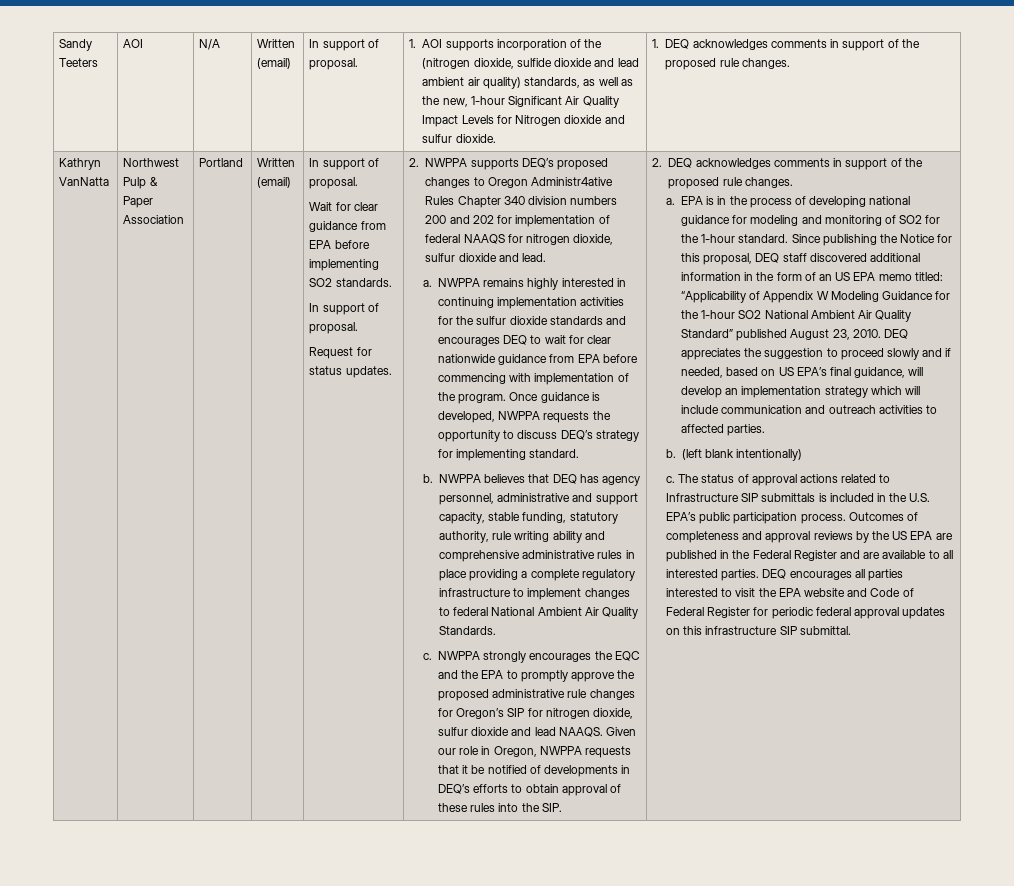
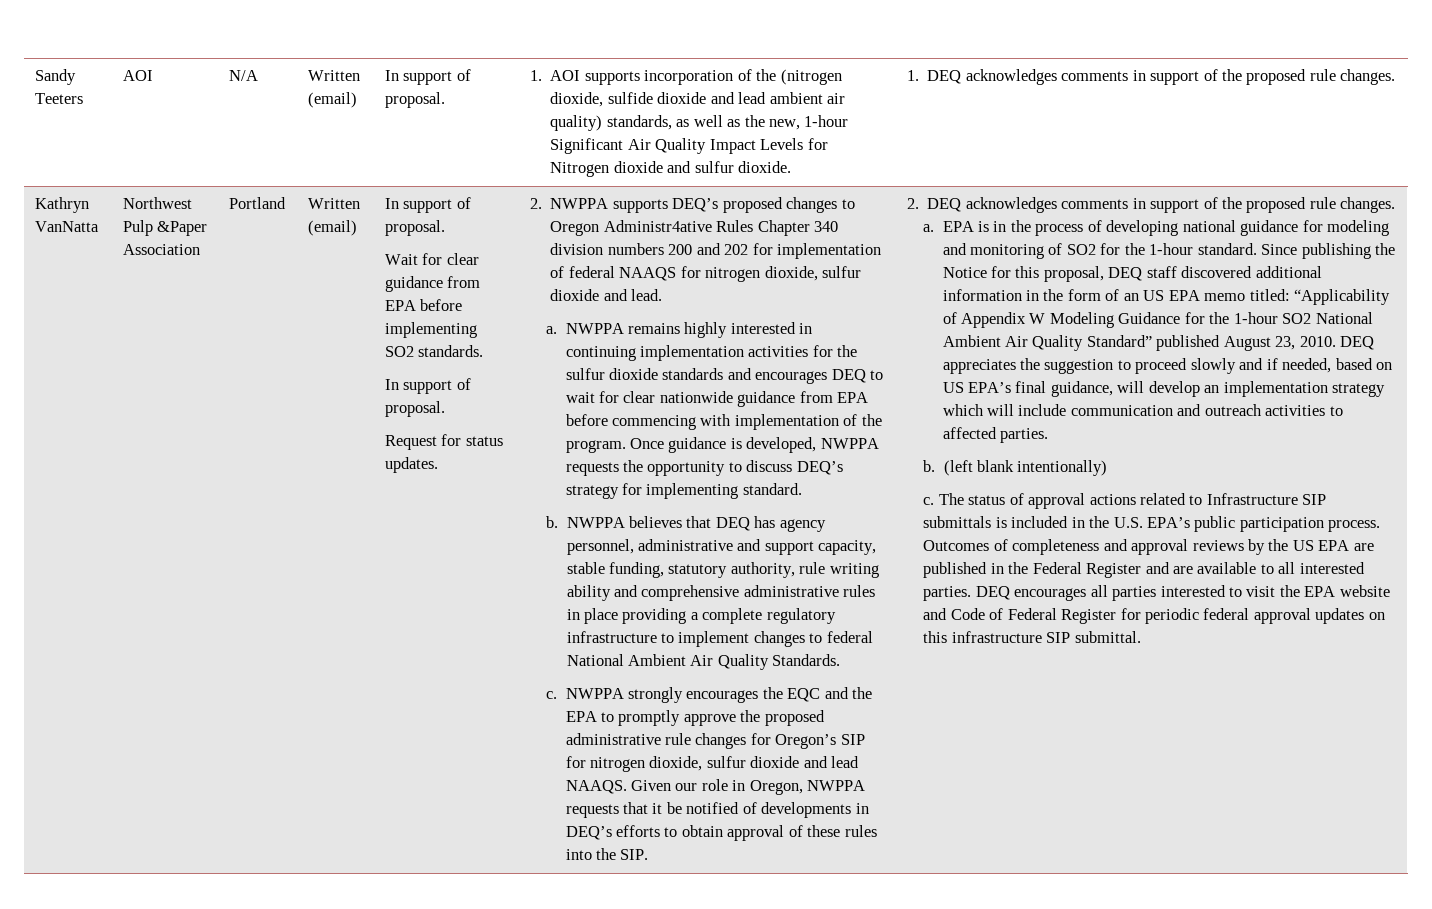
[149,177,158,186] [123,196,154,208] & Paper -> [157,221,208,236] &Paper

